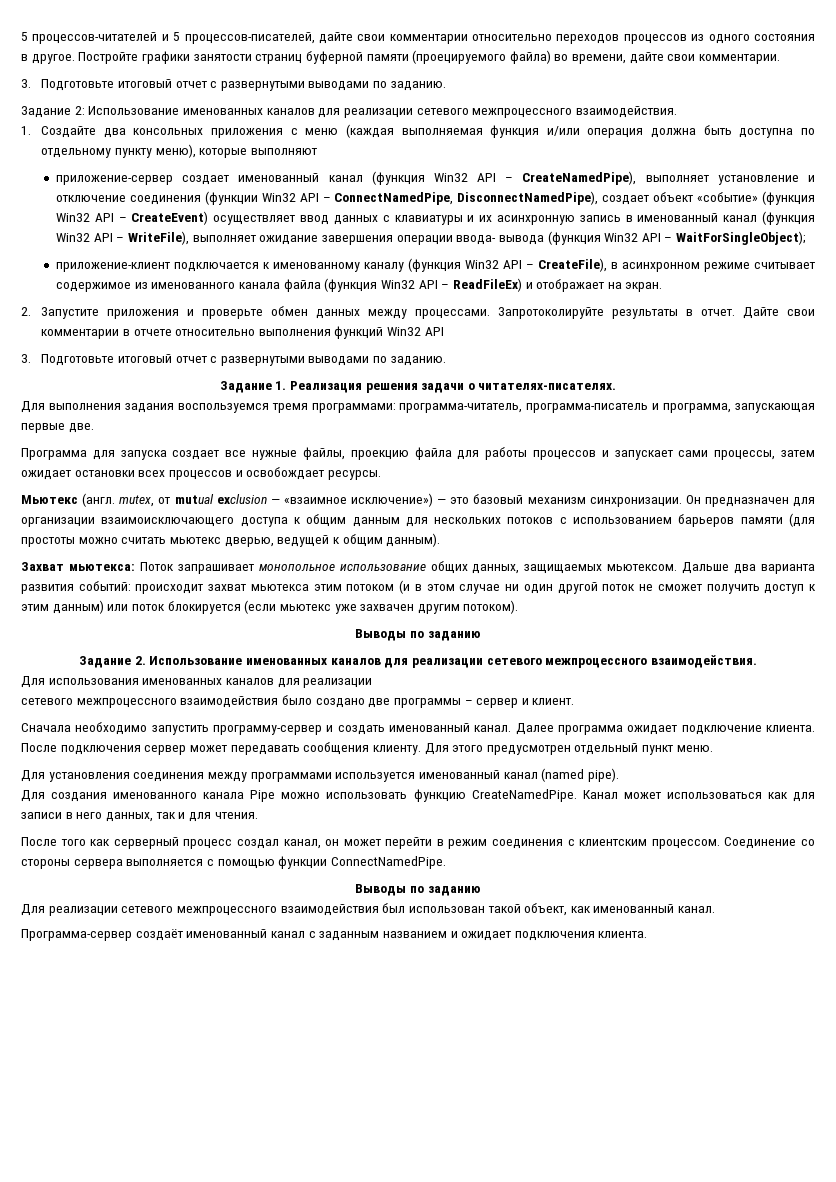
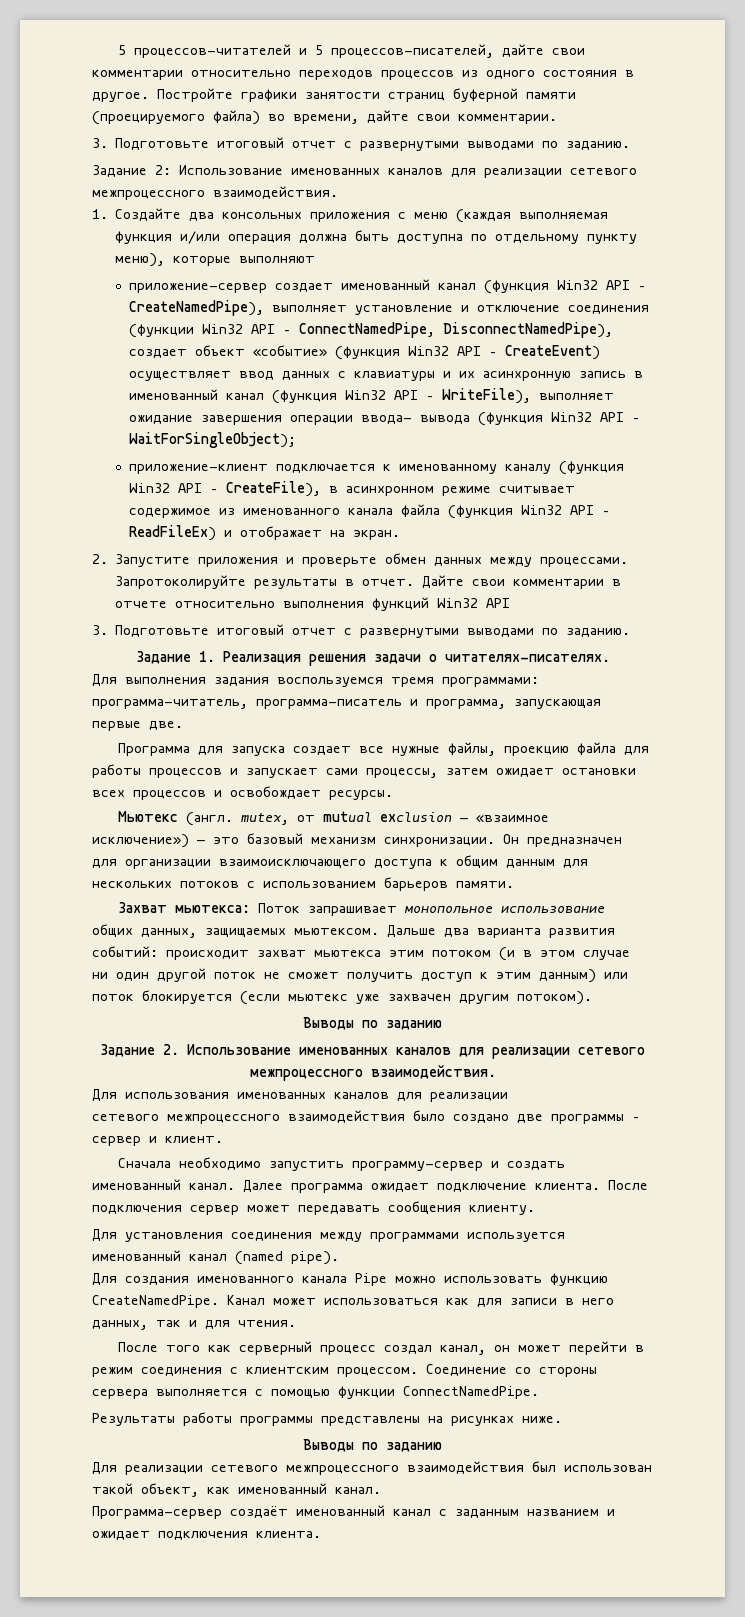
[740,513,815,527] [21,533,441,547] памяти (для простоты можно считать мьютекс дверью, ведущей к общим данным). -> [456,881,514,888] памяти.
[424,743,713,755] Для этого предусмотрен отдельный пункт меню. -> (535, 1210) none
(446, 862) none -> [92,1412,562,1426] // Результаты работы программы представлены на рисунках ниже.

